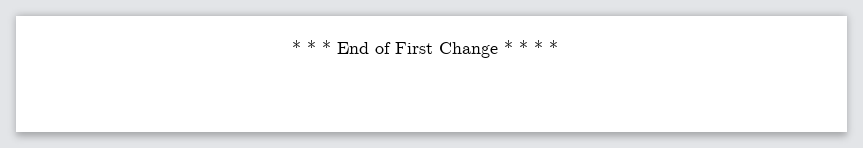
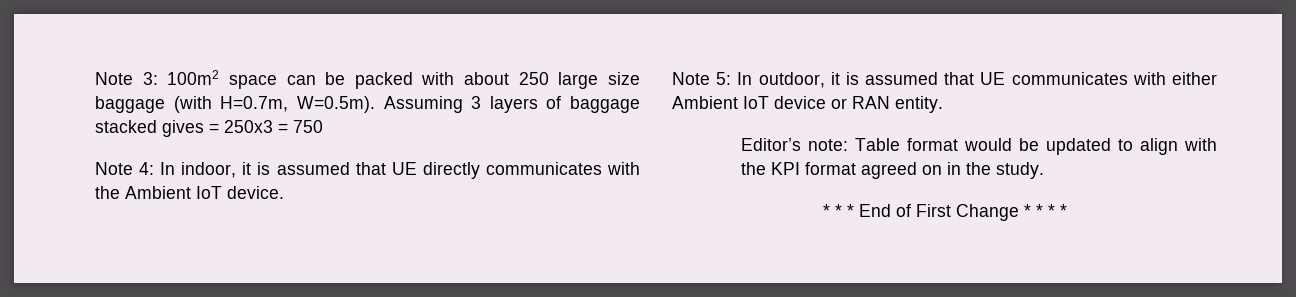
(291, 47) none -> [95,70,640,89] [95,96,640,113] [95,120,323,137] [95,162,640,179] [95,186,284,199] [672,72,1217,88] [672,96,943,113] [740,138,1217,155] [740,162,1044,179] Note 3: 100m2 space can be packed with about 250 large size baggage (with H=0.7m, W=0.5m). Assuming 3 layers of baggage stacked gives = 250x3 = 750 // Note 4: In indoor, it is assumed that UE directly communicates with the Ambient IoT device. // Note 5: In outdoor, it is assumed that UE communicates with either Ambient IoT device or RAN entity. // Editor’s note: Table format would be updated to align with the KPI format agreed on in the study. //

